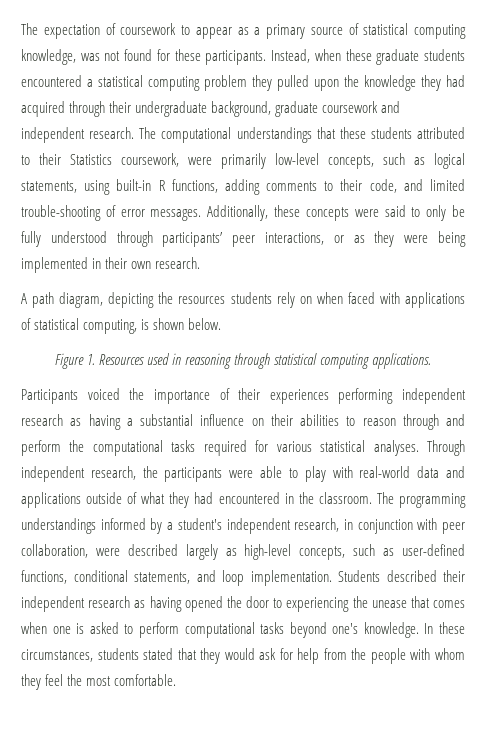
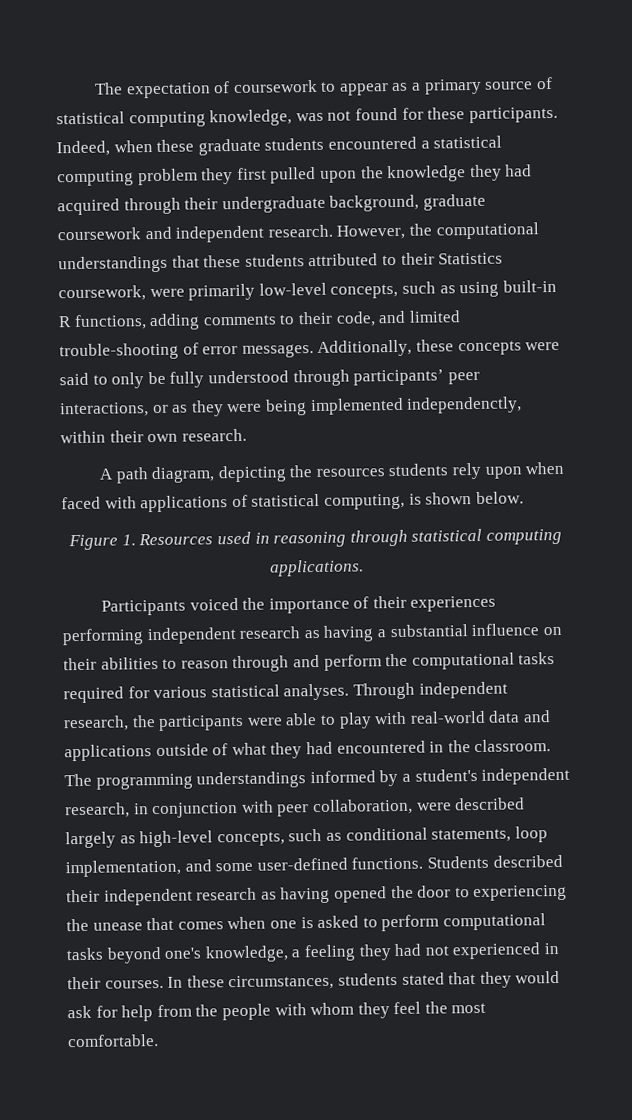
[271,49,311,63] Instead, -> [56,140,110,157] Indeed,
(272, 83) none -> [236,167,267,180] first
[139,127,157,139] The -> [336,223,432,240] However, the
[434,153,465,169] [21,181,77,193] logical statements, -> (456, 289) none
[92,258,102,269] in -> [406,396,523,414] [60,430,106,444] independenctly, within
[299,296,312,304] on -> [484,466,522,479] upon
[402,544,466,556] [21,570,332,586] user-defined functions, conditional statements, and loop implementation. -> [345,826,548,843] [65,856,424,878] conditional statements, loop implementation, and some user-defined functions.
[363,622,419,638] knowledge. -> [204,942,559,963] [67,976,164,990] knowledge, a feeling they had not experienced in their courses.

